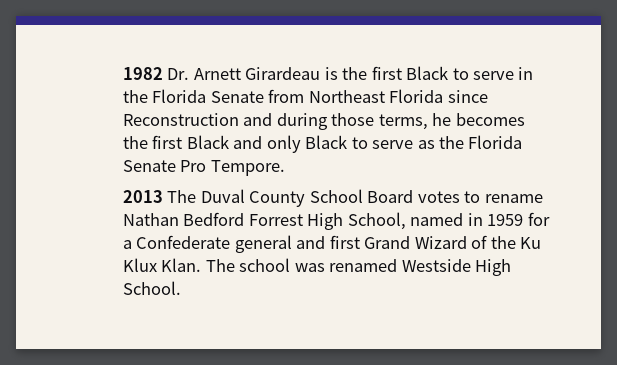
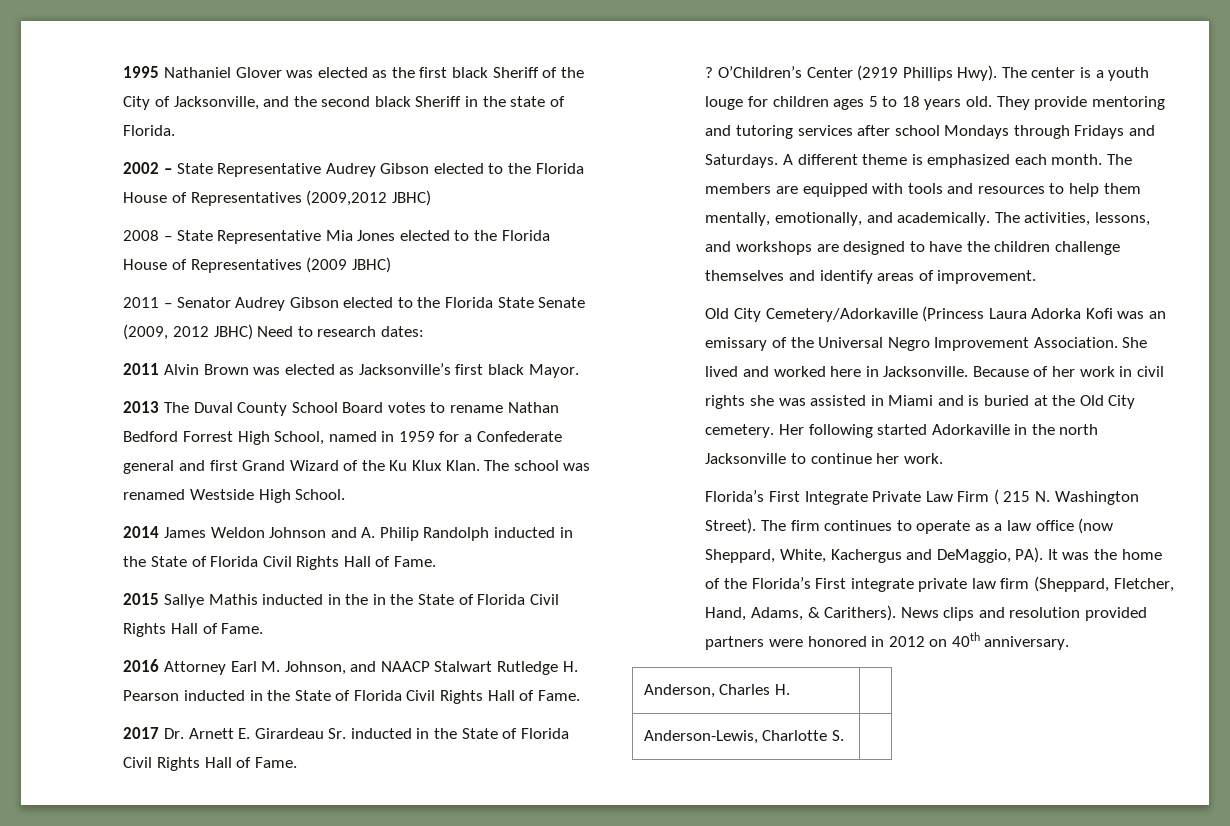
[122,66,534,80] [122,89,488,103] [122,113,525,130] [122,135,523,153] [122,160,285,176] 1982 Dr. Arnett Girardeau is the first Black to serve in the Florida Senate from Northeast Florida since Reconstruction and during those terms, he becomes the first Black and only Black to serve as the Florida Senate Pro Tempore. -> [123,66,584,78] [123,96,565,110] [123,125,176,136] [123,162,584,177] [123,190,431,206] [123,230,550,244] [123,257,391,273] [123,297,586,311] [123,324,424,340] [123,363,579,378] 1995 Nathaniel Glover was elected as the first black Sheriff of the City of Jacksonville, and the second black Sheriff in the state of Florida. // 2002 – State Representative Audrey Gibson elected to the Florida House of Representatives (2009,2012 JBHC) // 2008 – State Representative Mia Jones elected to the Florida House of Representatives (2009 JBHC) // 2011 – Senator Audrey Gibson elected to the Florida State Senate (2009, 2012 JBHC) Need to research dates: // 2011 Alvin Brown was elected as Jacksonville’s first black Mayor.
(181, 288) none -> [123,526,573,541] [123,556,437,570] [123,593,559,608] [123,623,264,637] [123,659,578,675] [123,690,580,704] [123,727,569,739] [123,757,297,771] [705,65,1150,81] [705,96,1165,110] [705,125,1156,139] [705,154,1133,168] [705,183,1141,197] [705,212,1150,226] [705,241,1121,255] [705,270,1037,284] [705,306,1167,322] [705,337,1148,351] [705,366,1164,377] [705,395,1136,409] [705,424,1099,438] [705,453,943,464] [705,489,1139,505] [705,518,1114,534] [705,547,1162,563] [705,576,1174,592] [705,605,1148,621] [705,632,1070,650] [643,684,790,698] [643,730,844,744] // 2014 James Weldon Johnson and A. Philip Randolph inducted in the State of Florida Civil Rights Hall of Fame. // 2015 Sallye Mathis inducted in the in the State of Florida Civil Rights Hall of Fame. // 2016 Attorney Earl M. Johnson, and NAACP Stalwart Rutledge H. Pearson inducted in the State of Florida Civil Rights Hall of Fame. // 2017 Dr. Arnett E. Girardeau Sr. inducted in the State of Florida Civil Rights Hall of Fame. // ? O’Children’s Center (2919 Phillips Hwy). The center is a youth louge for children ages 5 to 18 years old. They provide mentoring and tutoring services after school Mondays through Fridays and Saturdays. A different theme is emphasized each month. The members are equipped with tools and resources to help them mentally, emotionally, and academically. The activities, lessons, and workshops are designed to have the children challenge themselves and identify areas of improvement. // Old City Cemetery/Adorkaville (Princess Laura Adorka Kofi was an emissary of the Universal Negro Improvement Association. She lived and worked here in Jacksonville. Because of her work in civil rights she was assisted in Miami and is buried at the Old City cemetery. Her following started Adorkaville in the north Jacksonville to continue her work. // Florida’s First Integrate Private Law Firm ( 215 N. Washington Street). The firm continues to operate as a law office (now Sheppard, White, Kachergus and DeMaggio, PA). It was the home of the Florida’s First integrate private law firm (Sheppard, Fletcher, Hand, Adams, & Carithers). News clips and resolution provided partners were honored in 2012 on 40th anniversary. // Anderson, Charles H. | // Anderson-Lewis, Charlotte S. |

